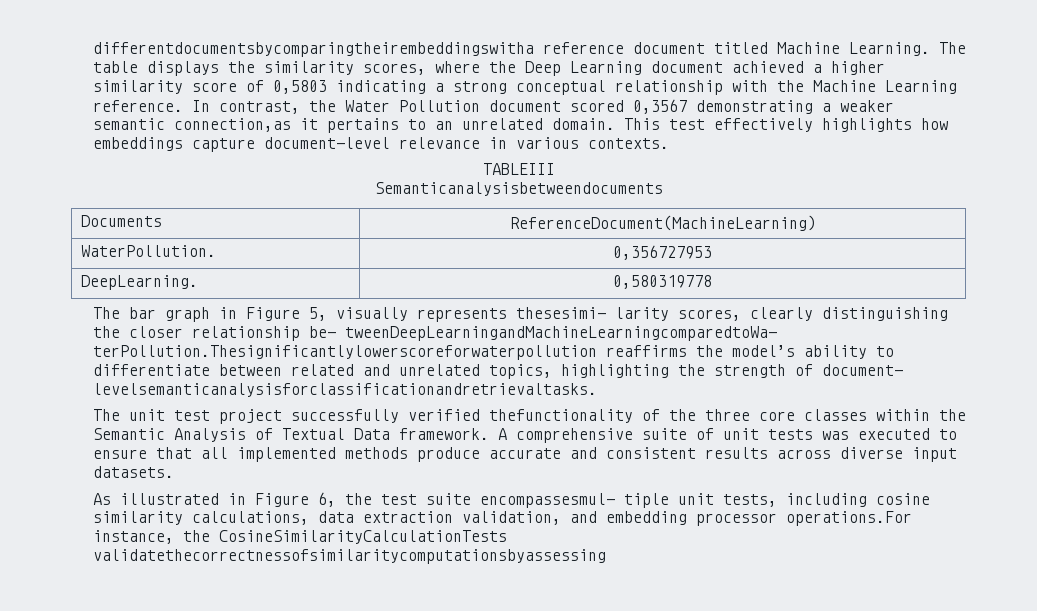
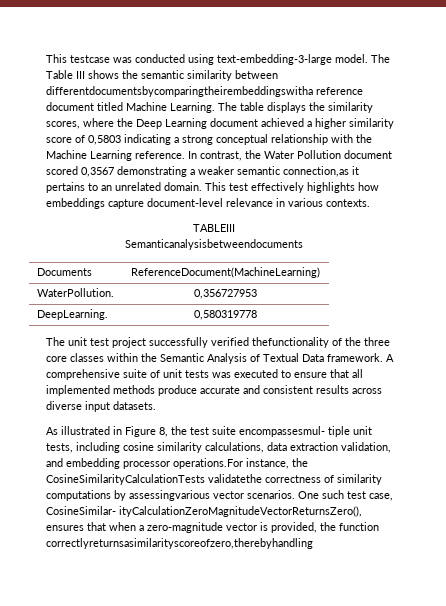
(92, 49) none -> [45,54,390,65] [45,70,278,81] This testcase was conducted using text-embedding-3-large model. The Table III shows the semantic similarity between
[92,307,948,322] [92,326,777,341] [92,345,894,360] [92,364,903,379] [92,383,597,397] // The bar graph in Figure 5, visually represents thesesimi- larity scores, clearly distinguishing the closer relationship be- tweenDeepLearningandMachineLearningcomparedtoWa- terPollution.Thesignificantlylowerscoreforwaterpollution reaffirms the model’s ability to differentiate between related and unrelated topics, highlighting the strength of document- levelsemanticanalysisforclassificationandretrievaltasks. -> (257, 315) none
[317,492,336,507] 6, -> [158,427,168,437] 8,
[92,549,606,564] validatethecorrectnessofsimilaritycomputationsbyassessing -> [207,474,382,485] [45,490,393,501] [45,506,362,517] [45,522,379,533] [45,538,313,549] validatethe correctness of similarity computations by assessingvarious vector scenarios. One such test case, CosineSimilar- ityCalculationZeroMagnitudeVectorReturnsZero(), ensures that when a zero-magnitude vector is provided, the function correctlyreturnsasimilarityscoreofzero,therebyhandling

